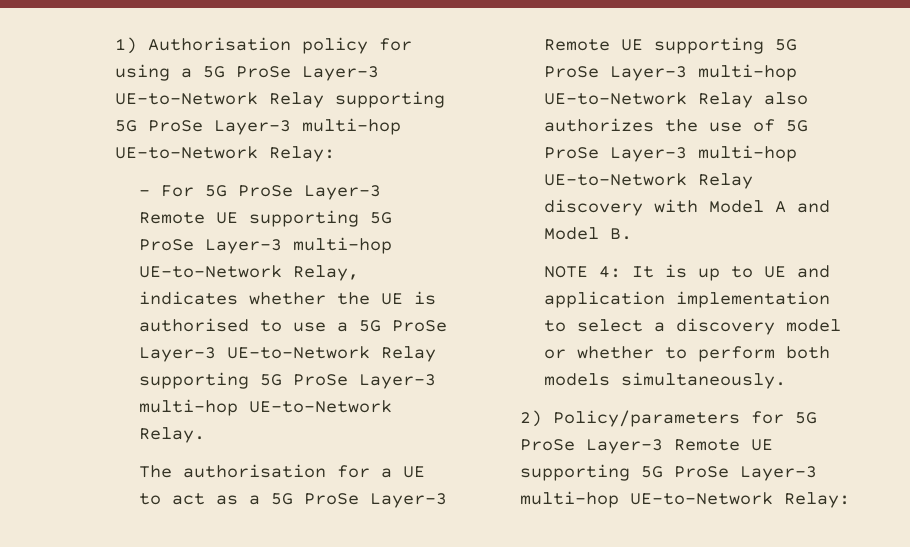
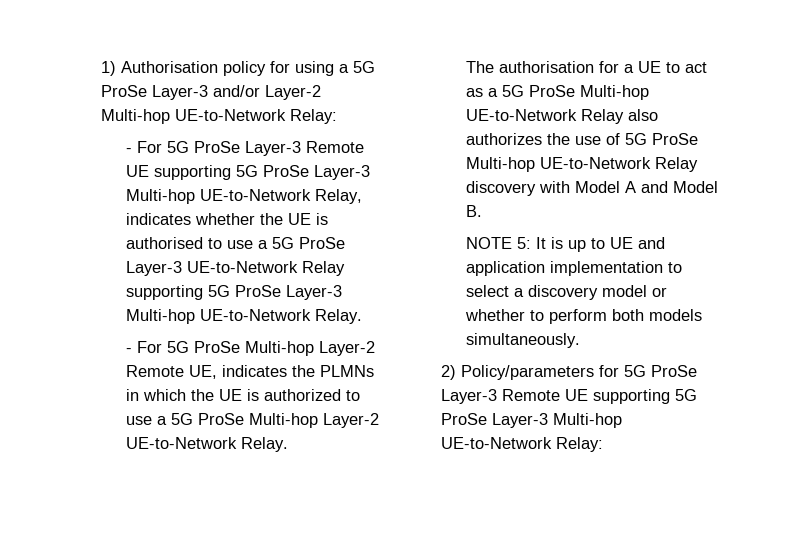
[115,91,446,108] [115,118,402,135] UE-to-Network Relay supporting 5G ProSe Layer-3 multi-hop -> [213,85,322,100] [101,109,171,124] and/or Layer-2 Multi-hop
[292,237,392,254] multi-hop -> [126,189,196,204] Multi-hop
[138,399,238,416] multi-hop -> [126,309,363,324] [126,341,376,356] [126,365,375,379] [126,389,361,401] [126,413,380,428] Multi-hop UE-to-Network Relay. // - For 5G ProSe Multi-hop Layer-2 Remote UE, indicates the PLMNs in which the UE is authorized to use a 5G ProSe Multi-hop Layer-2
[369,493,447,508] [543,37,797,54] [543,64,797,81] Layer-3 Remote UE supporting 5G ProSe Layer-3 multi-hop -> [580,85,650,100] Multi-hop
[609,145,797,162] Layer-3 multi-hop -> [466,157,536,172] Multi-hop
[598,266,621,278] 4: -> [517,237,532,249] 5:
[520,491,620,508] multi-hop -> [553,413,623,428] Multi-hop

